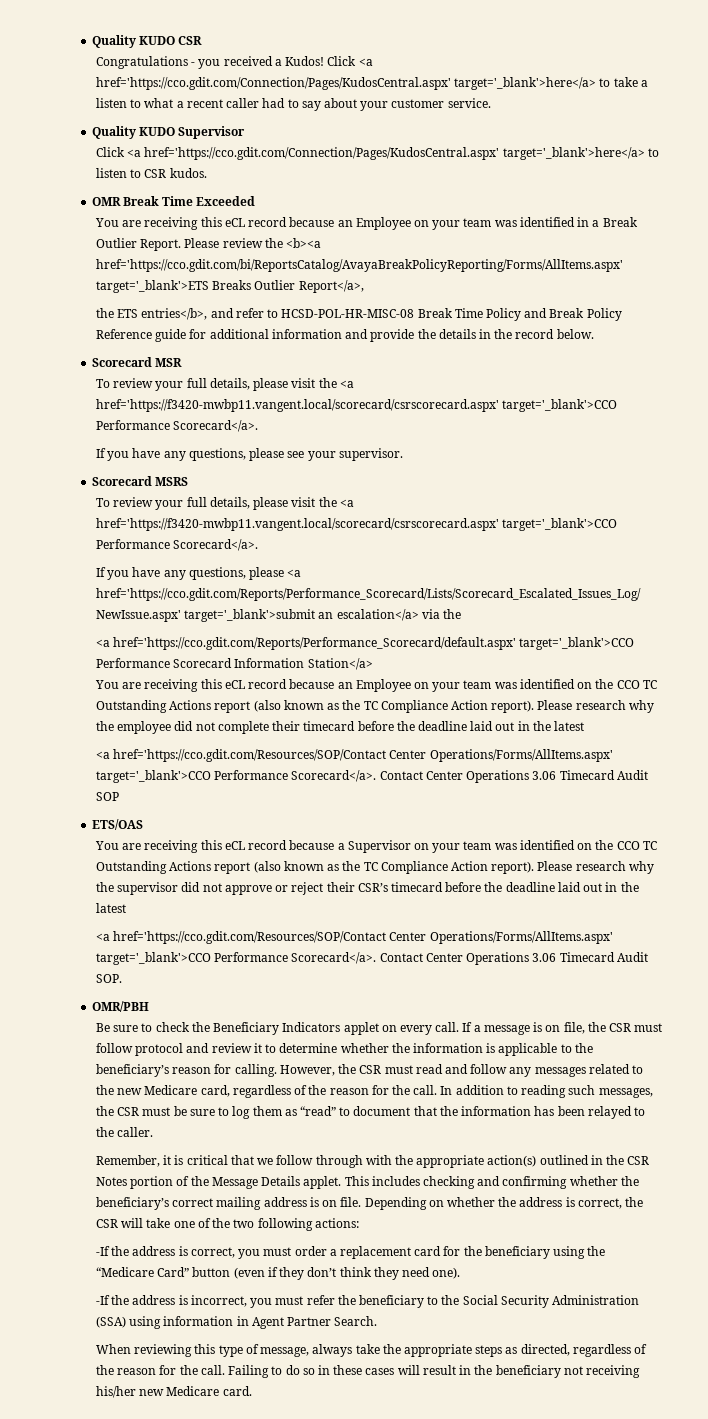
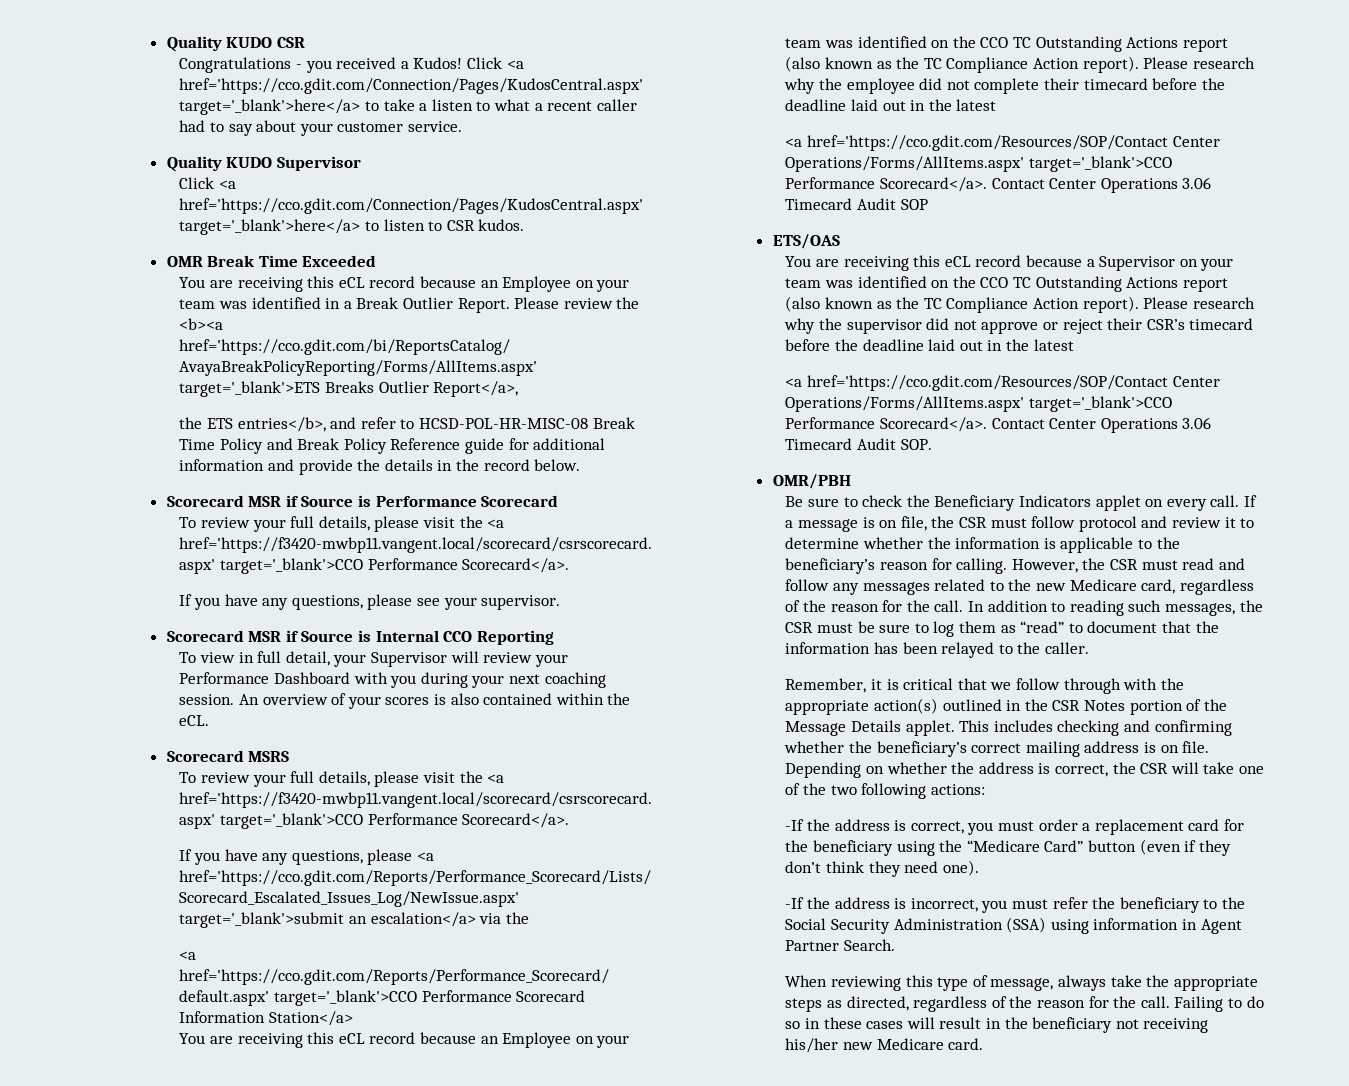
(182, 362) none -> [285,495,559,507] if Source is Performance Scorecard
(403, 454) none -> [166,630,554,645] [179,651,568,667] [179,672,606,688] [179,693,631,709] [179,715,210,726] // Scorecard MSR if Source is Internal CCO Reporting // To view in full detail, your Supervisor will review your Performance Dashboard with you during your next coaching session. An overview of your scores is also contained within the eCL.

